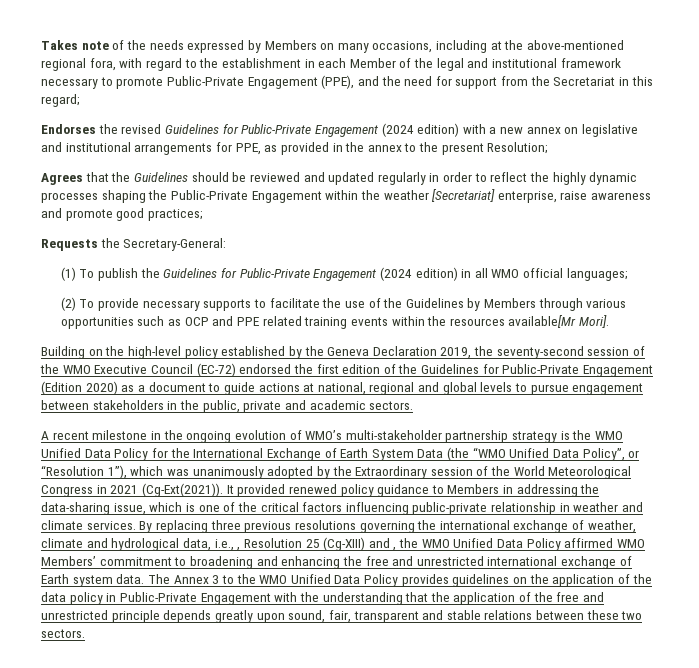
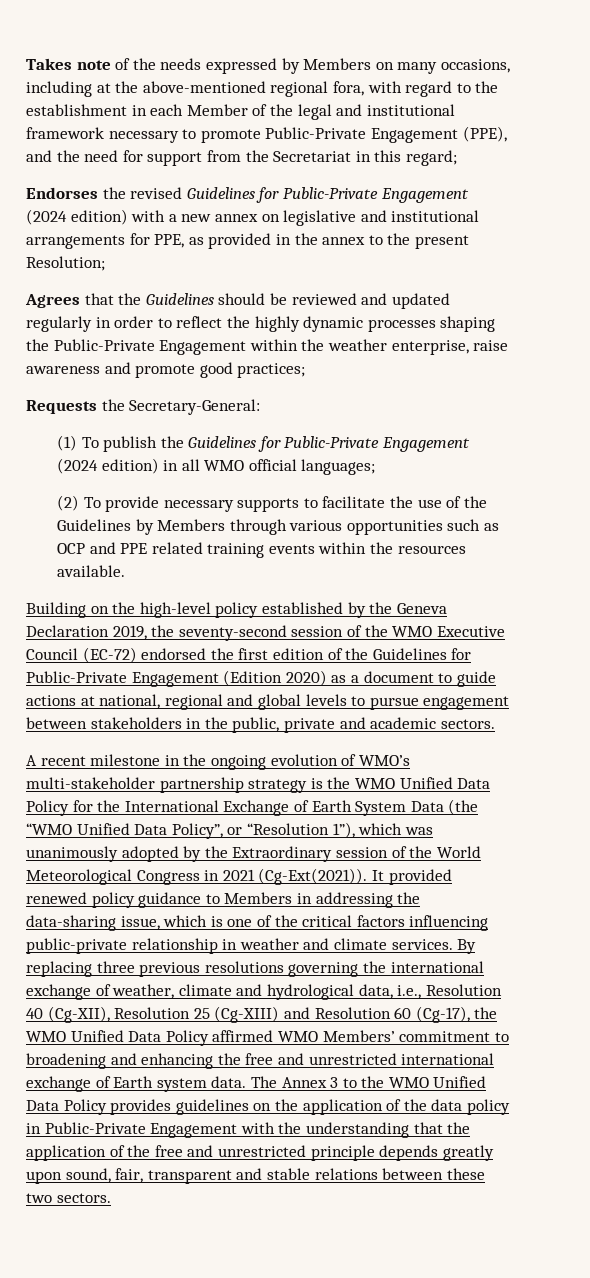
[431,189,496,202] [Secretariat] -> (387, 345) none
[508,315,610,328] available[Mr Mori]. -> [56,565,125,577] available.
[237,547,241,551] , -> [425,984,502,996] [26,1006,110,1023] Resolution 40 (Cg-XII),
[393,547,397,551] , -> [314,1006,470,1023] Resolution 60 (Cg-17),

